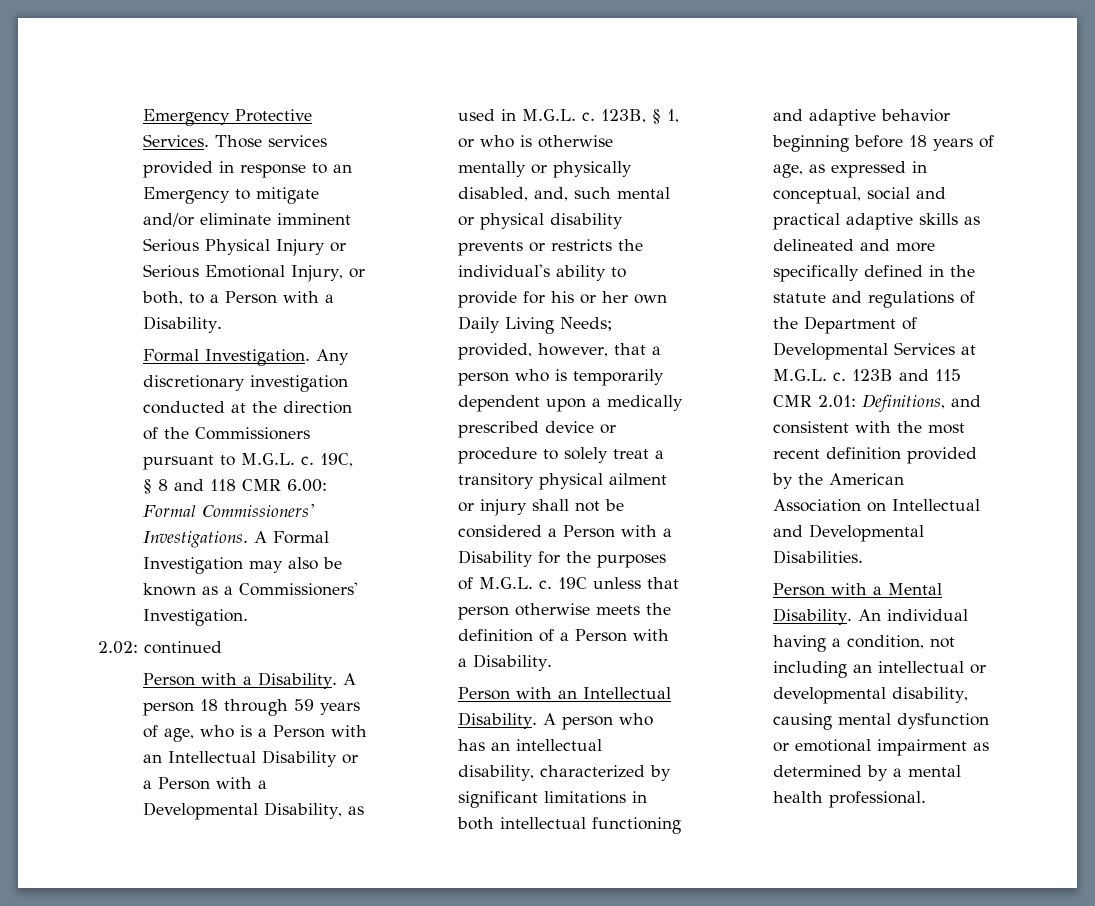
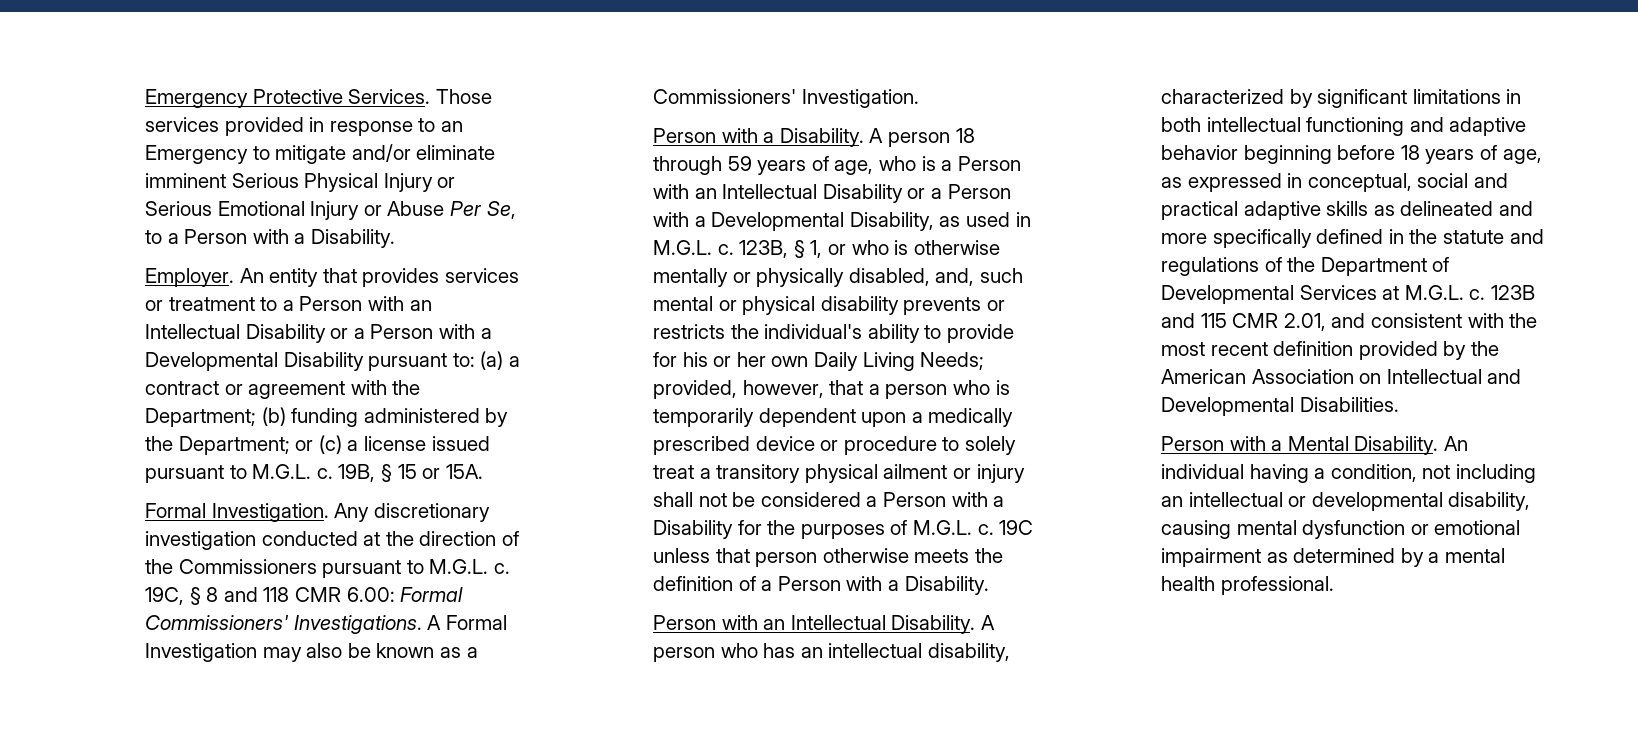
[290,265,365,282] [141,291,183,305] Injury, or both, -> [310,201,516,220] Injury or Abuse Per Se,
(222, 324) none -> [145,268,520,287] [145,296,432,311] [145,324,492,343] [145,351,521,371] [145,380,421,399] [145,407,509,427] [145,435,490,455] [145,464,483,483] // Employer. An entity that provides services or treatment to a Person with an Intellectual Disability or a Person with a Developmental Disability pursuant to: (a) a contract or agreement with the Department; (b) funding administered by the Department; or (c) a license issued pursuant to M.G.L. c. 19B, § 15 or 15A.
[98,641,222,654] // 2.02: continued -> (919, 98) none
[817,394,945,412] 2.01: Definitions, -> [1283,313,1326,331] 2.01,

